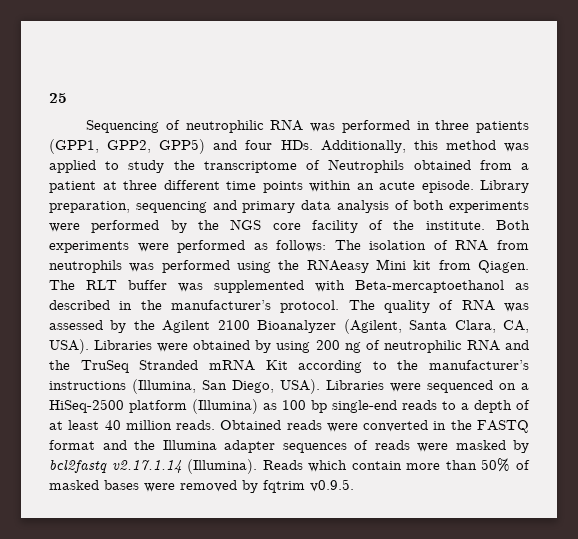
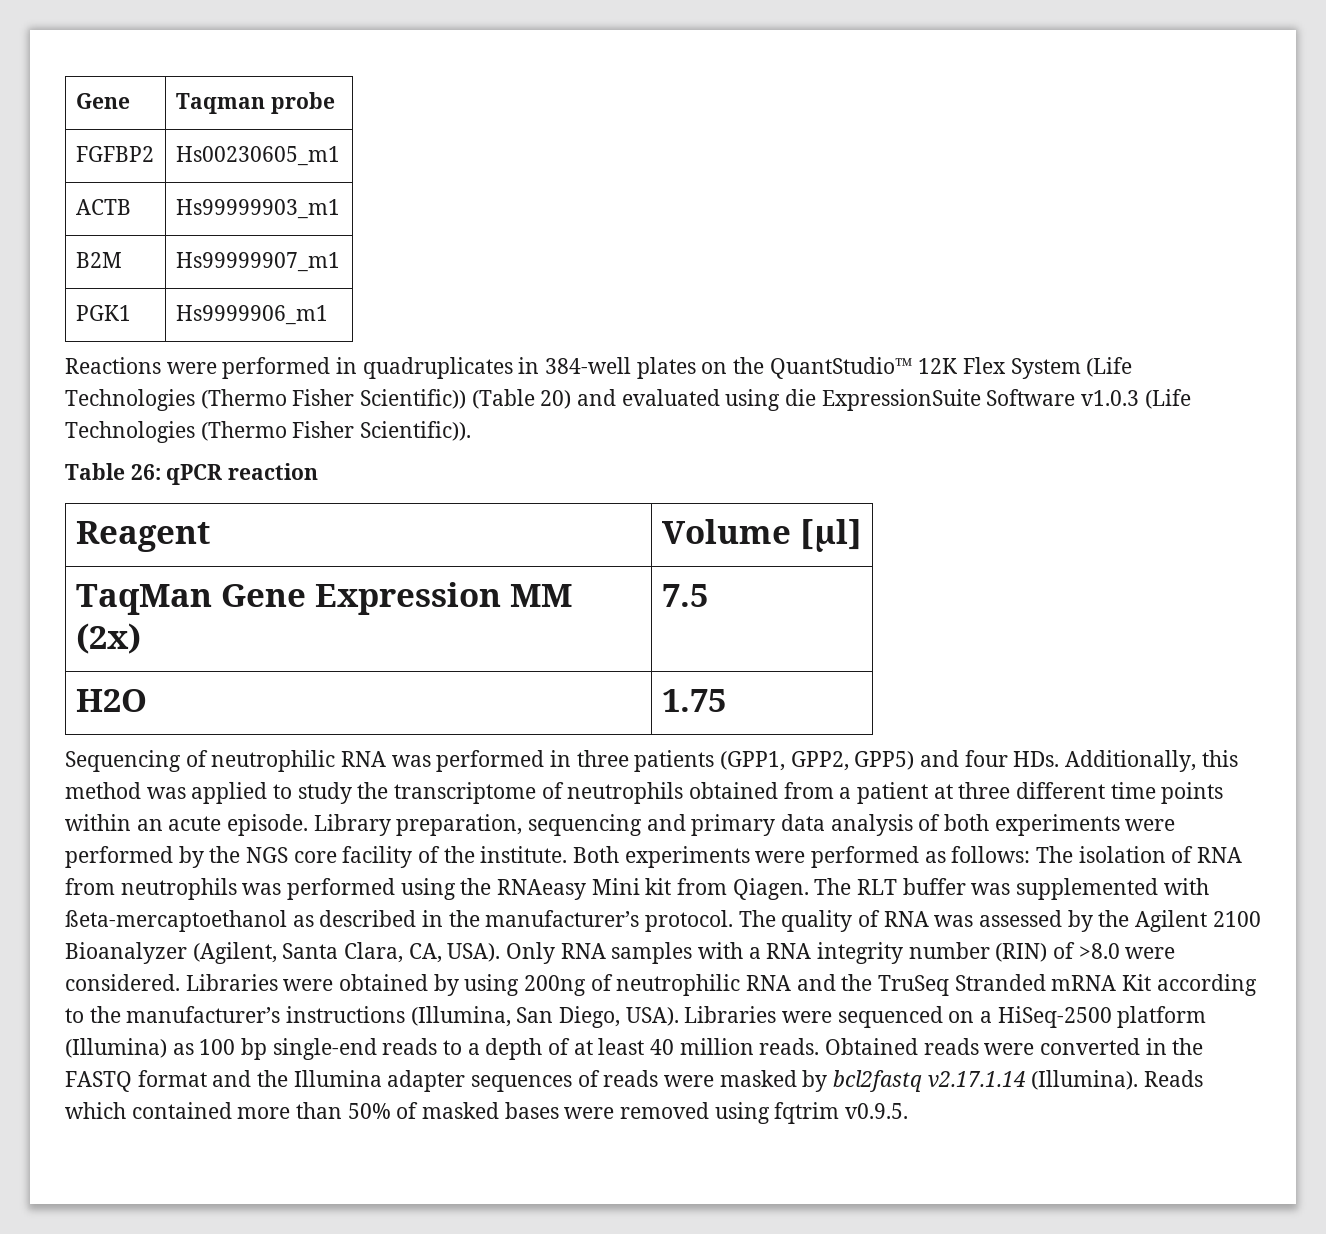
[49,93,67,103] 25 -> [75,93,130,109] [175,92,335,114] [75,146,154,162] [175,146,340,166] [75,199,131,215] [175,199,340,219] [75,252,122,268] [175,252,340,272] [75,305,131,321] [175,305,328,325] [65,357,1133,379] [65,389,1191,411] [65,421,472,443] [65,463,319,485] [75,521,210,552] [661,519,862,552] [75,582,572,615] [75,623,141,654] [661,584,708,607] [75,689,147,712] [661,689,726,712] Gene | Taqman probe // FGFBP2 | Hs00230605_m1 // ACTB | Hs99999903_m1 // B2M | Hs99999907_m1 // PGK1 | Hs9999906_m1 // Reactions were performed in quadruplicates in 384-well plates on the QuantStudio™ 12K Flex System (Life Technologies (Thermo Fisher Scientific)) (Table 20) and evaluated using die ExpressionSuite Software v1.0.3 (Life Technologies (Thermo Fisher Scientific)). // Table 26: qPCR reaction // Reagent | Volume [µl] // TaqMan Gene Expression MM (2x) | 7.5 // H2O | 1.75
[328,159,405,173] Neutrophils -> [567,782,684,804] neutrophils
[355,280,504,293] Beta-mercaptoethanol -> [65,910,287,932] ßeta-mercaptoethanol
(89, 346) none -> [506,942,1176,964] [65,974,180,991] Only RNA samples with a RNA integrity number (RIN) of >8.0 were considered.
[315,340,361,353] 200 ng -> [524,975,587,996] 200ng
[351,461,402,470] contain -> [131,1102,232,1119] contained
[242,480,258,493] by -> [714,1102,770,1124] using

